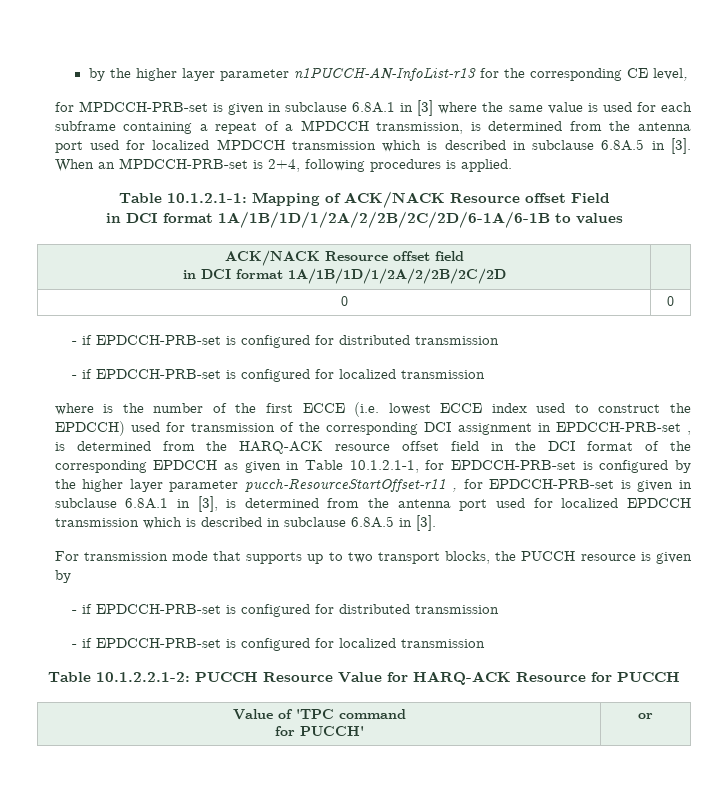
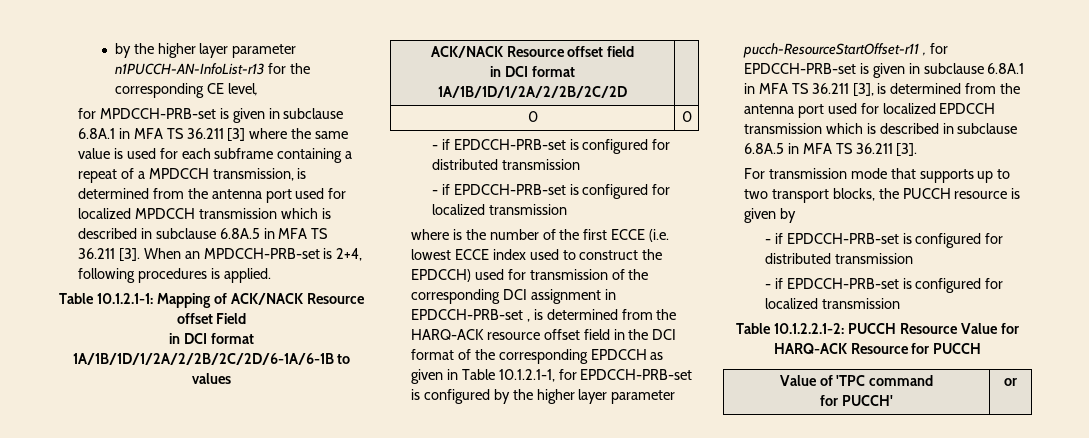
(414, 107) none -> [133,128,224,139] MFA TS 36.211
(665, 145) none -> [278,228,329,239] [77,248,115,259] MFA TS 36.211
(190, 503) none -> [758,83,849,94] MFA TS 36.211
(412, 522) none -> [802,143,893,154] MFA TS 36.211

